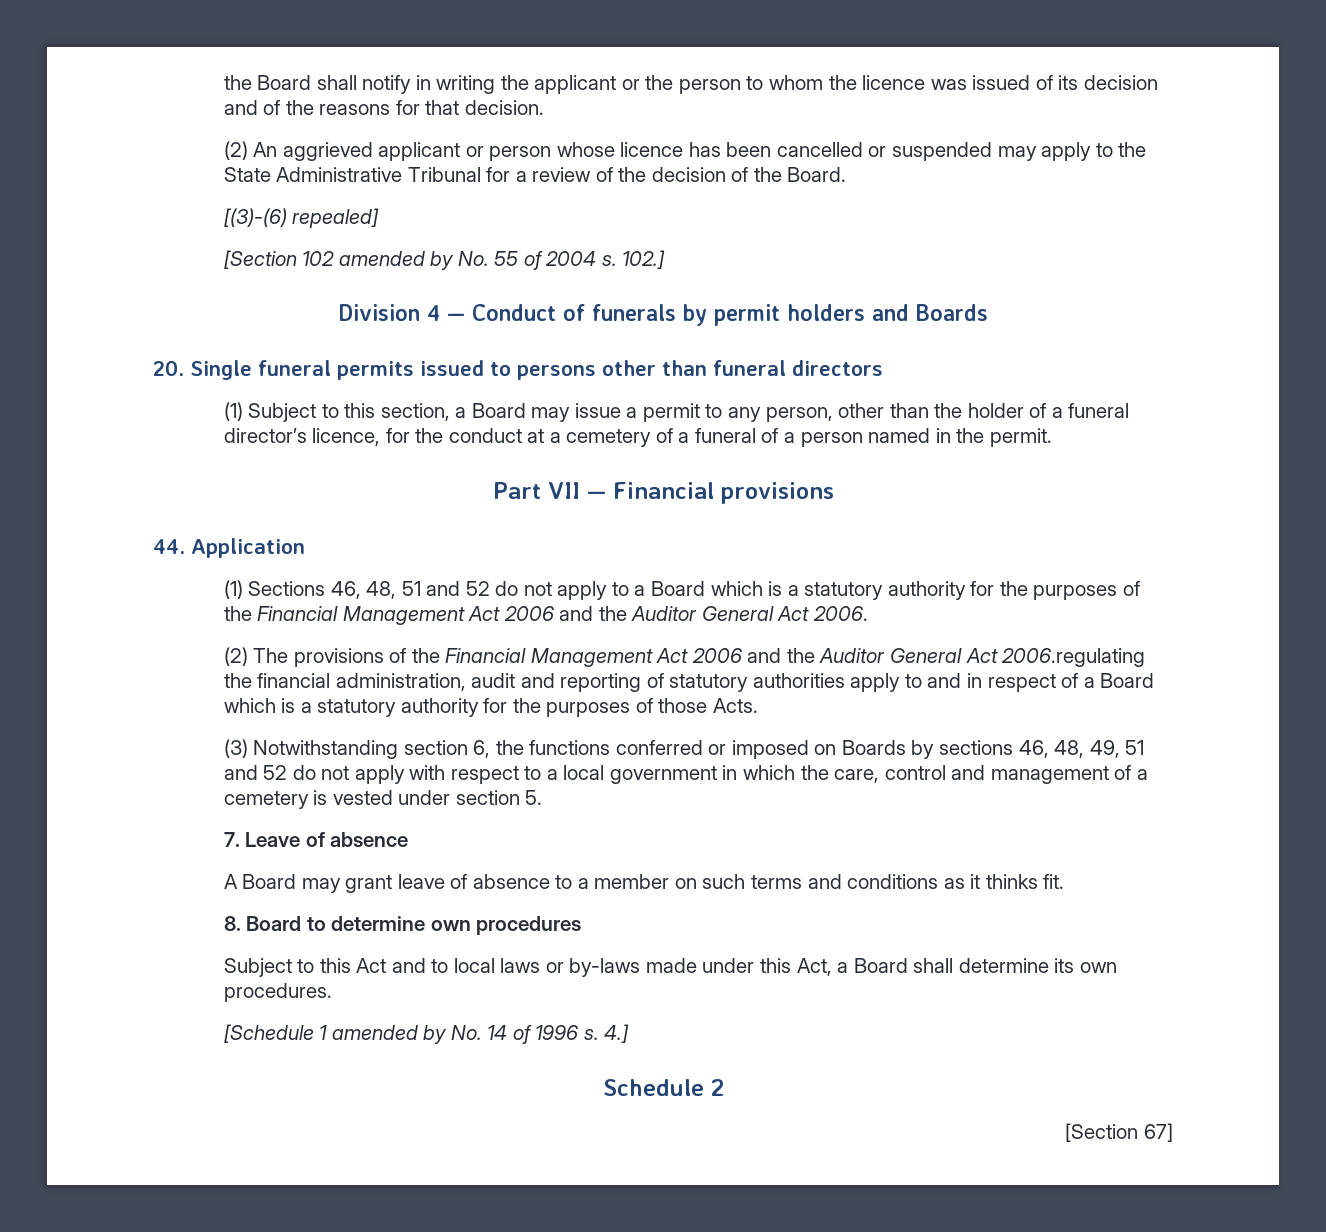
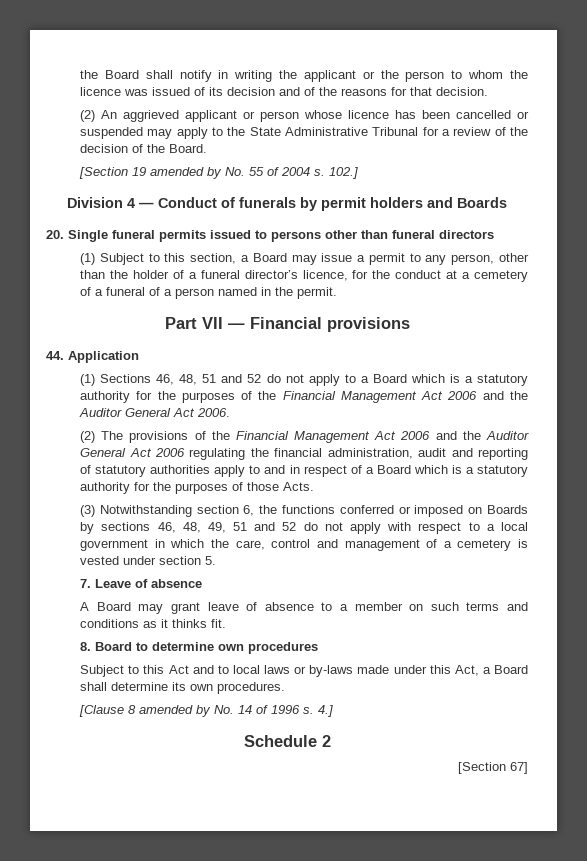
[223,208,380,228] [223,250,335,269] // [(3)-(6) repealed] // [Section 102 -> [79,167,147,179] // [Section 19
[1001,648,1146,667] 2006.regulating -> [154,448,246,460] 2006 regulating
[223,1024,328,1043] [Schedule 1 -> [79,705,137,717] [Clause 8

